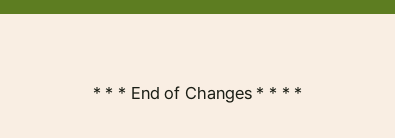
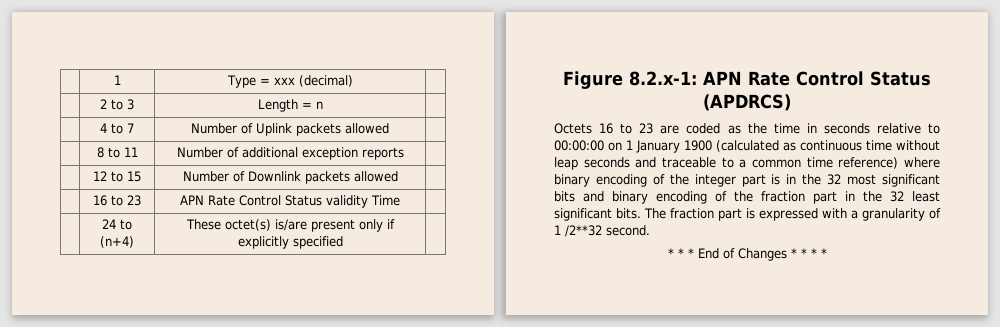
(92, 92) none -> [113,75,121,85] [226,75,353,88] [100,99,134,110] [257,99,323,112] [100,123,134,134] [191,123,389,136] [96,147,138,158] [176,147,404,160] [93,171,141,182] [182,171,398,184] [93,195,141,206] [180,195,400,208] [102,219,132,230] [100,236,134,248] [185,219,395,232] [237,236,343,249] [563,71,931,89] [703,94,791,111] [554,123,940,134] [554,140,940,153] [554,157,940,170] [554,174,940,187] [554,191,940,204] [554,208,941,221] [554,225,650,237] | 1 | Type = xxx (decimal) | // | 2 to 3 | Length = n | // | 4 to 7 | Number of Uplink packets allowed | // | 8 to 11 | Number of additional exception reports | // | 12 to 15 | Number of Downlink packets allowed | // | 16 to 23 | APN Rate Control Status validity Time | // | 24 to (n+4) | These octet(s) is/are present only if explicitly specified | // Figure 8.2.x-1: APN Rate Control Status (APDRCS) // Octets 16 to 23 are coded as the time in seconds relative to 00:00:00 on 1 January 1900 (calculated as continuous time without leap seconds and traceable to a common time reference) where binary encoding of the integer part is in the 32 most significant bits and binary encoding of the fraction part in the 32 least significant bits. The fraction part is expressed with a granularity of 1 /2**32 second. //

